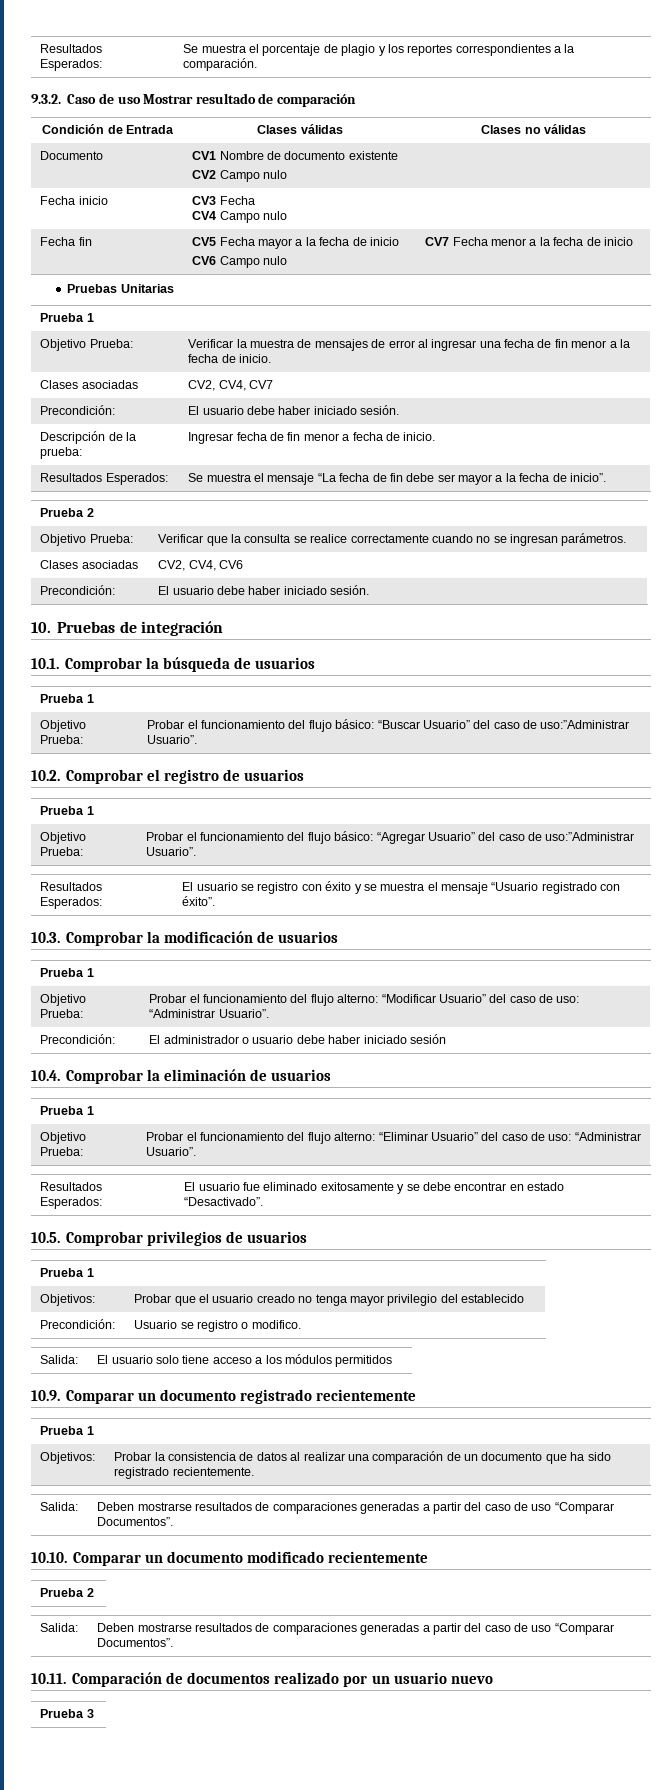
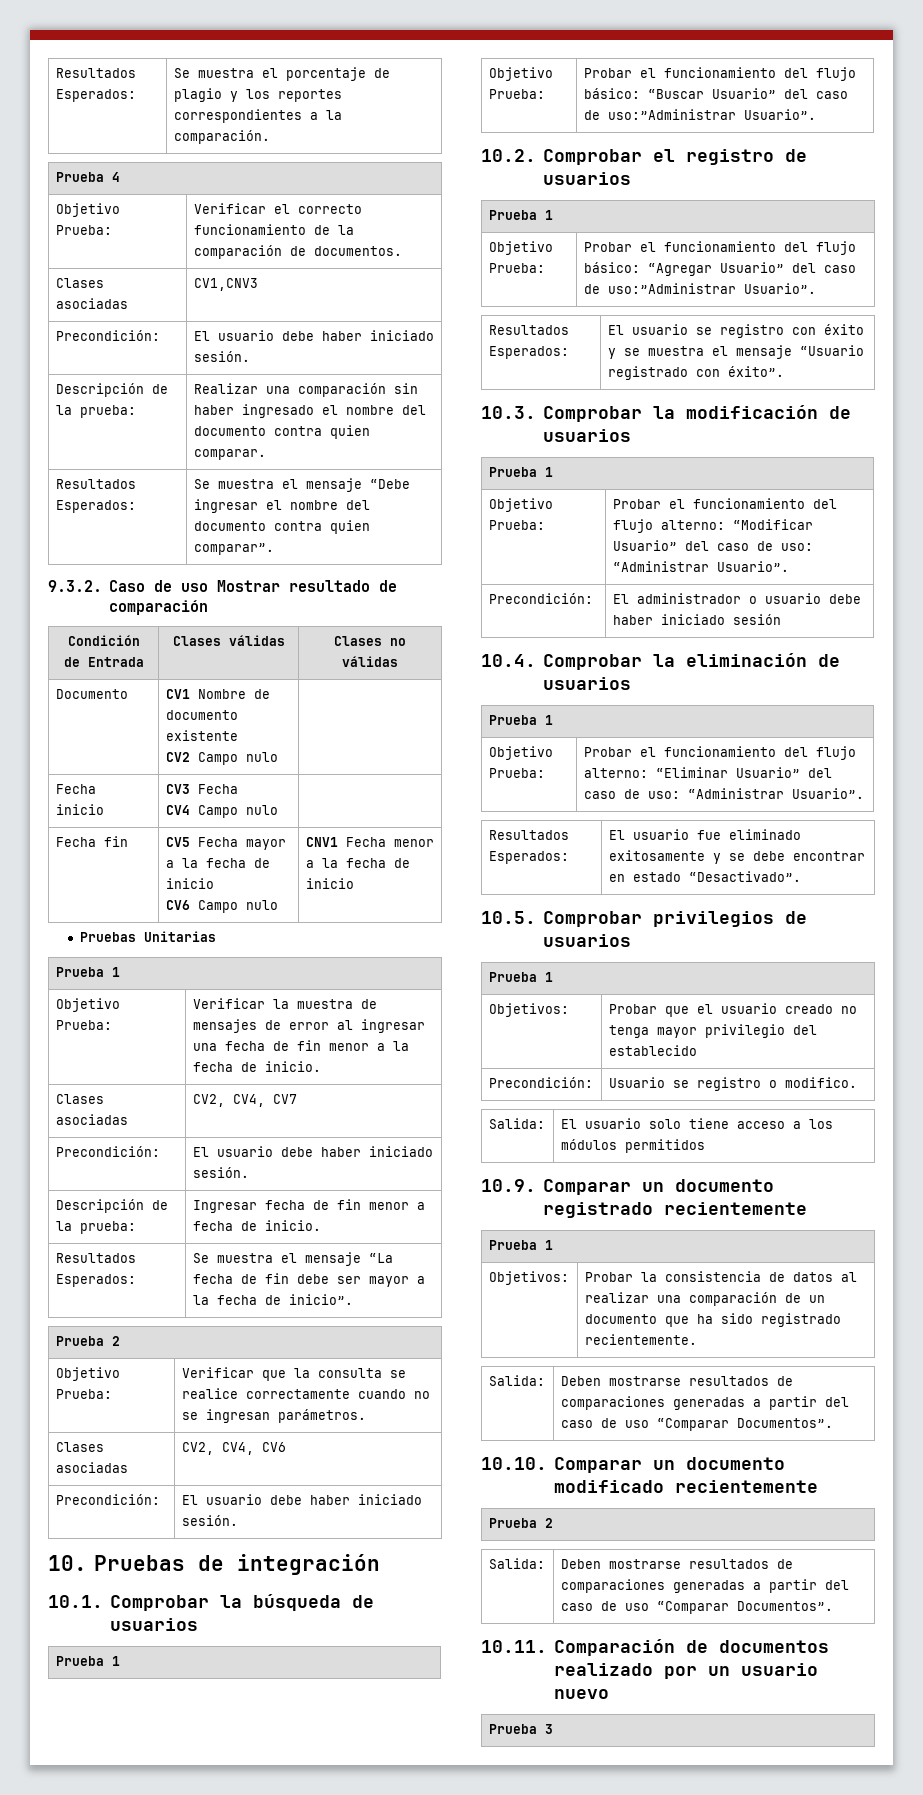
(258, 64) none -> [55,172,120,182] [55,203,120,217] [55,225,112,235] [193,203,362,214] [193,224,354,235] [193,245,402,259] [55,278,104,288] [55,298,128,309] [193,278,258,291] [55,330,160,341] [193,330,434,341] [193,351,250,362] [55,383,168,397] [55,405,136,418] [193,383,418,397] [193,404,426,418] [193,425,370,439] [193,449,266,460] [55,479,136,489] [55,500,136,513] [193,478,410,492] [193,499,370,513] [193,520,370,534] [193,543,274,555] // Prueba 4 // Objetivo Prueba: | Verificar el correcto funcionamiento de la comparación de documentos. // Clases asociadas | CV1,CNV3 // Precondición: | El usuario debe haber iniciado sesión. // Descripción de la prueba: | Realizar una comparación sin haber ingresado el nombre del documento contra quien comparar. // Resultados Esperados: | Se muestra el mensaje “Debe ingresar el nombre del documento contra quien comparar”.
[425,237,450,246] CV7 -> [305,837,338,847] CNV1

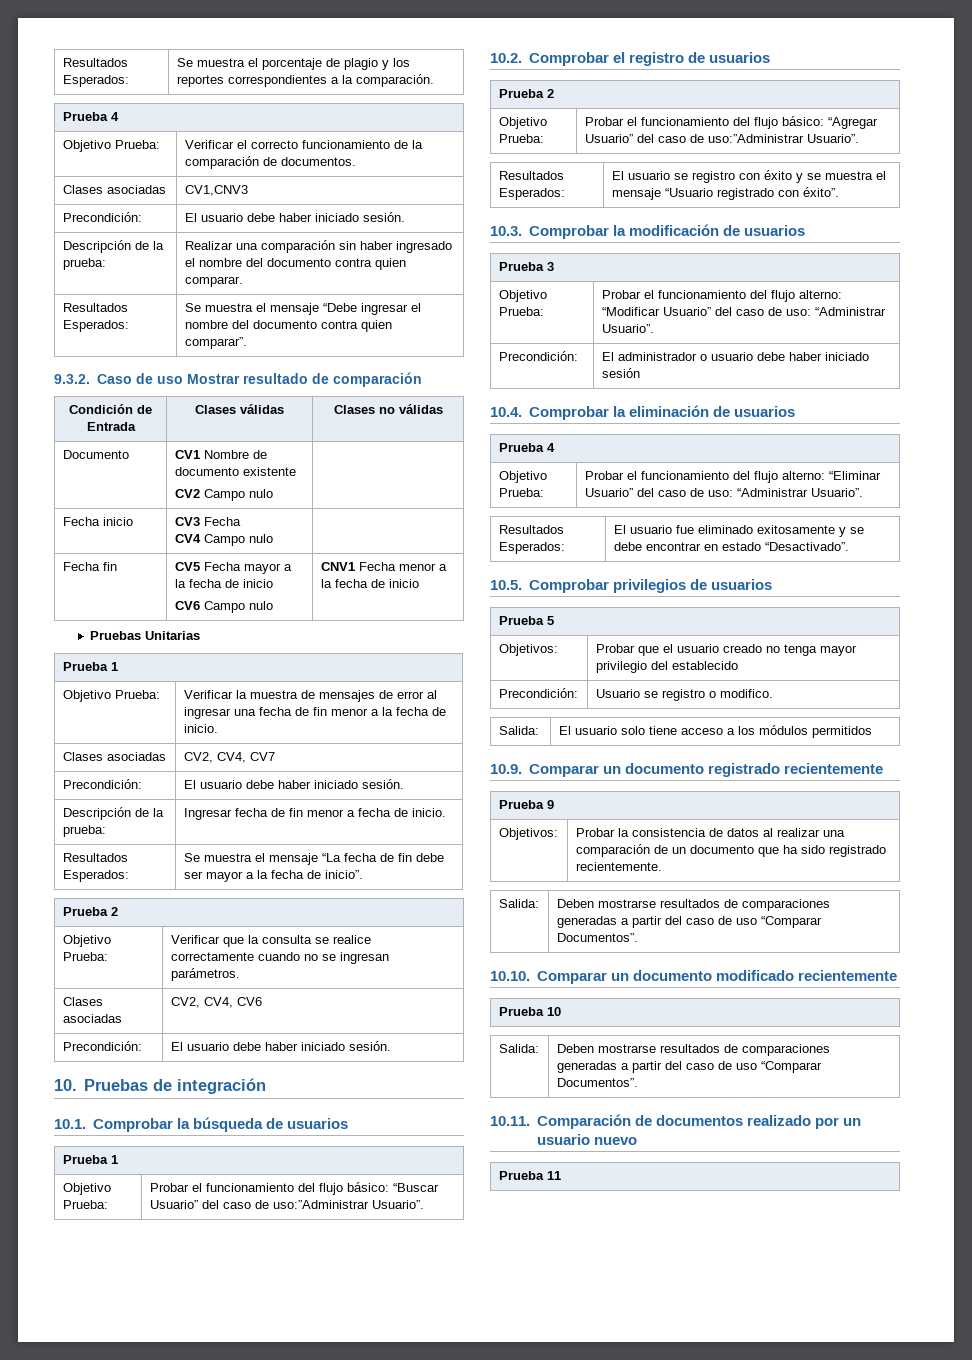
[544,210,553,220] 1 -> [546,89,554,98] 2
[544,467,553,477] 1 -> [546,262,554,271] 3
[544,715,553,725] 1 -> [546,443,555,452] 4
[544,972,553,982] 1 -> [546,616,554,625] 5
[544,1240,553,1250] 1 -> [546,800,554,809] 9
[544,1518,553,1528] 2 -> [546,1007,561,1016] 10
[544,1724,553,1734] 3 -> [546,1171,561,1180] 11

